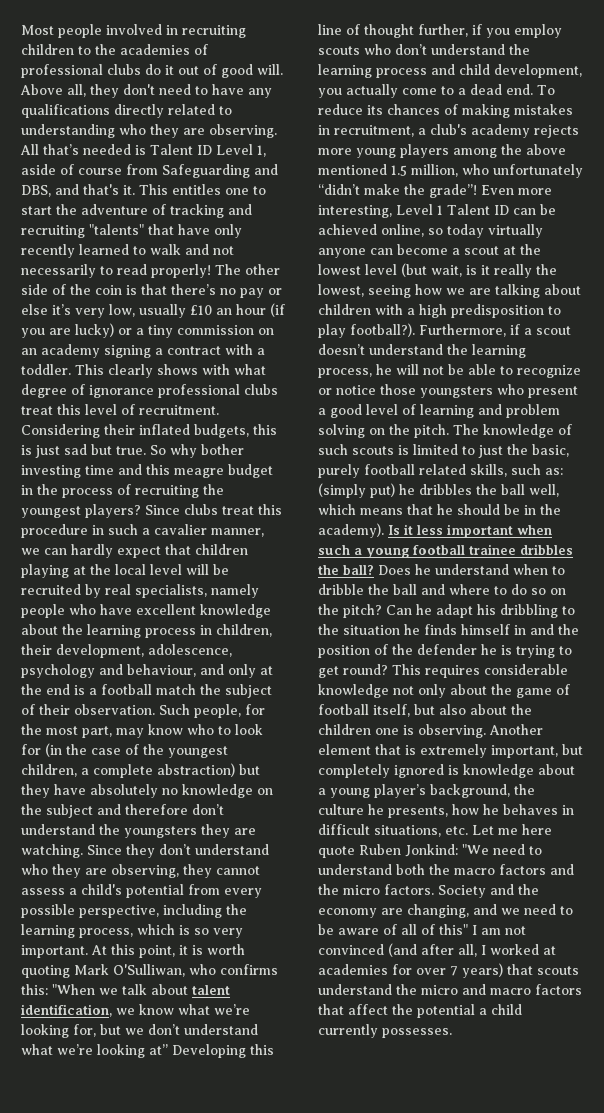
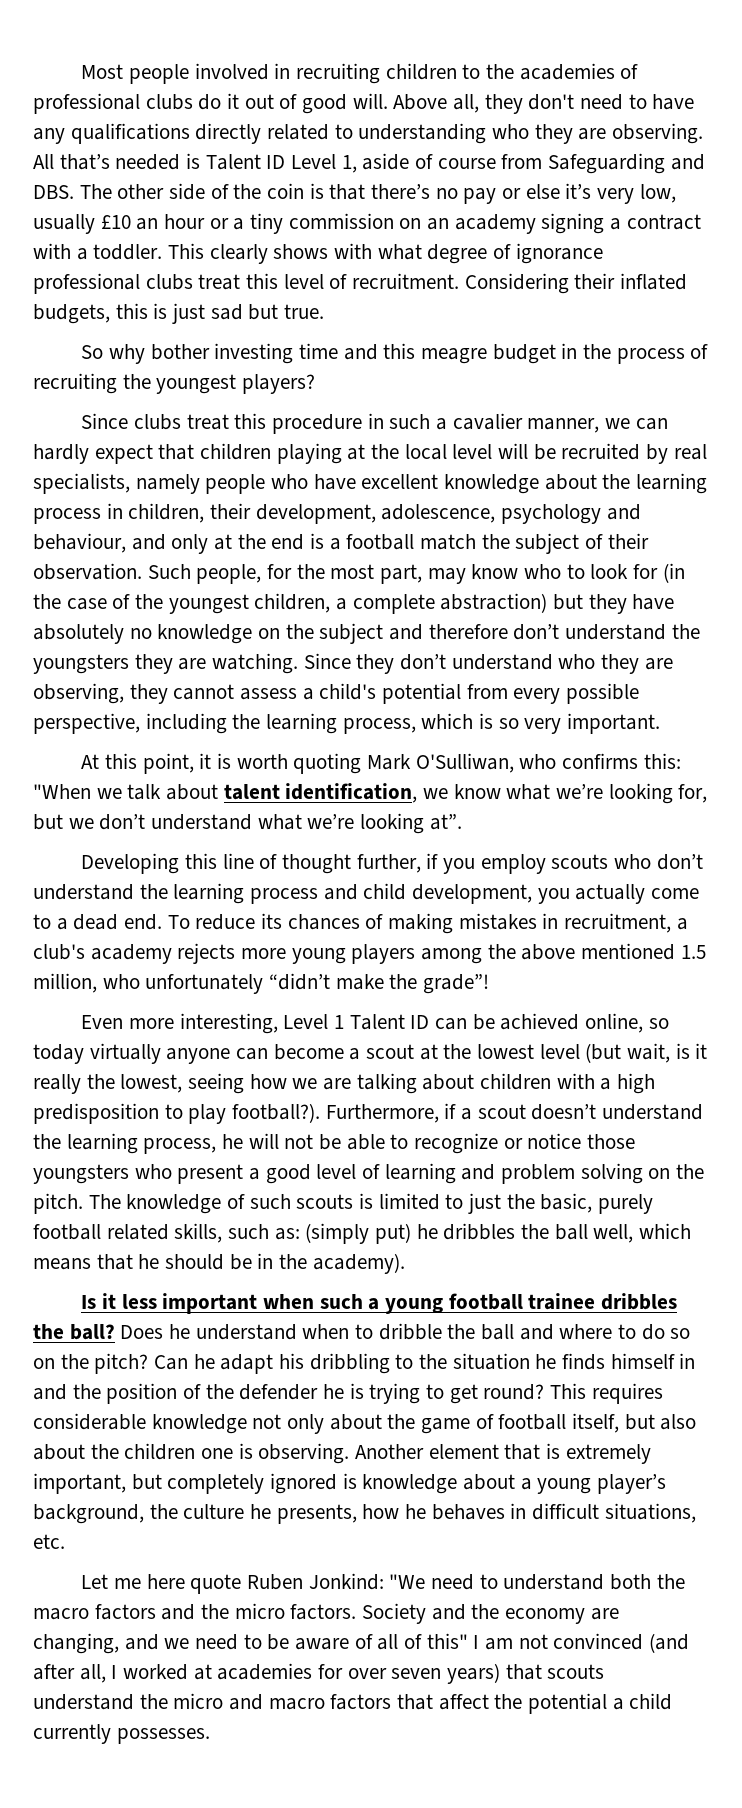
[21,184,266,197] [21,204,252,218] [21,224,242,238] [21,244,234,258] [21,264,211,278] DBS, and that's it. This entitles one to start the adventure of tracking and recruiting "talents" that have only recently learned to walk and not necessarily to read properly! -> [33,185,74,199] DBS.
[270,303,285,317] [21,323,114,338] (if you are lucky) -> (206, 221) none
(146, 450) none -> (325, 311) //
(141, 511) none -> (316, 384) //
(88, 951) none -> (661, 723) //
[149,1044,168,1055] at” -> [429,814,462,830] at”. //
(477, 191) none -> (490, 984) //
(384, 530) none -> (405, 1263) //
(468, 830) none -> (65, 1541) //
[450,966,458,976] 7 -> [391,1668,442,1679] seven

